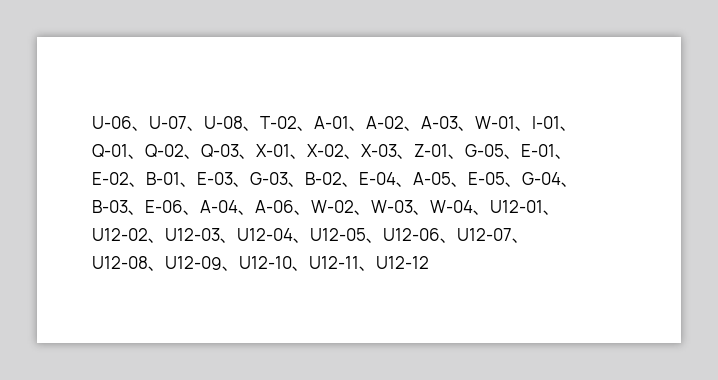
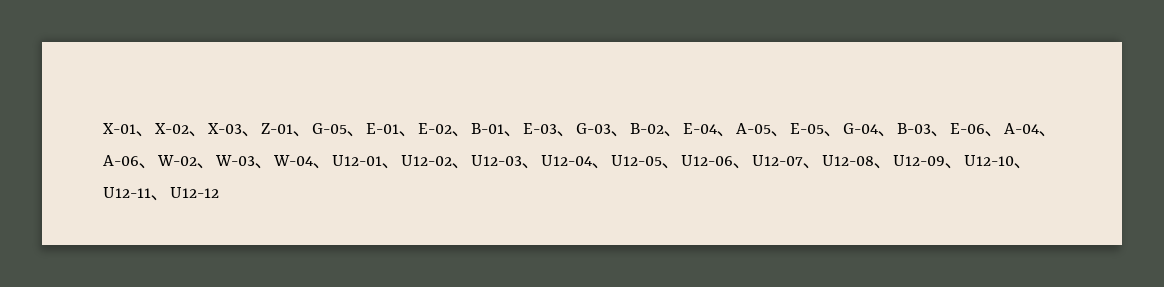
[92,116,577,131] [92,144,256,159] U-06、U-07、U-08、T-02、A-01、A-02、A-03、W-01、I-01、Q-01、Q-02、Q-03、 -> (103, 128) none

